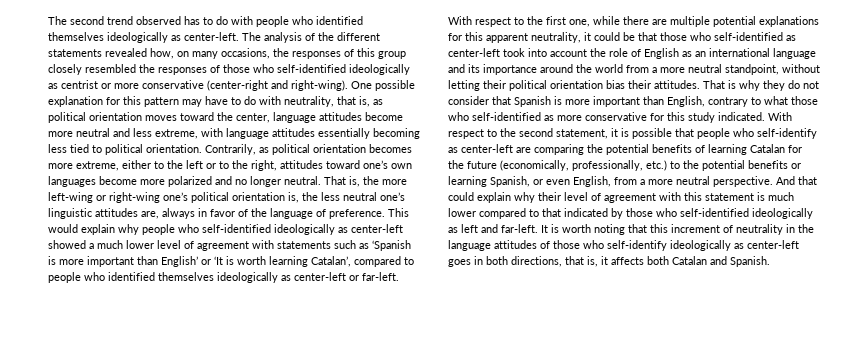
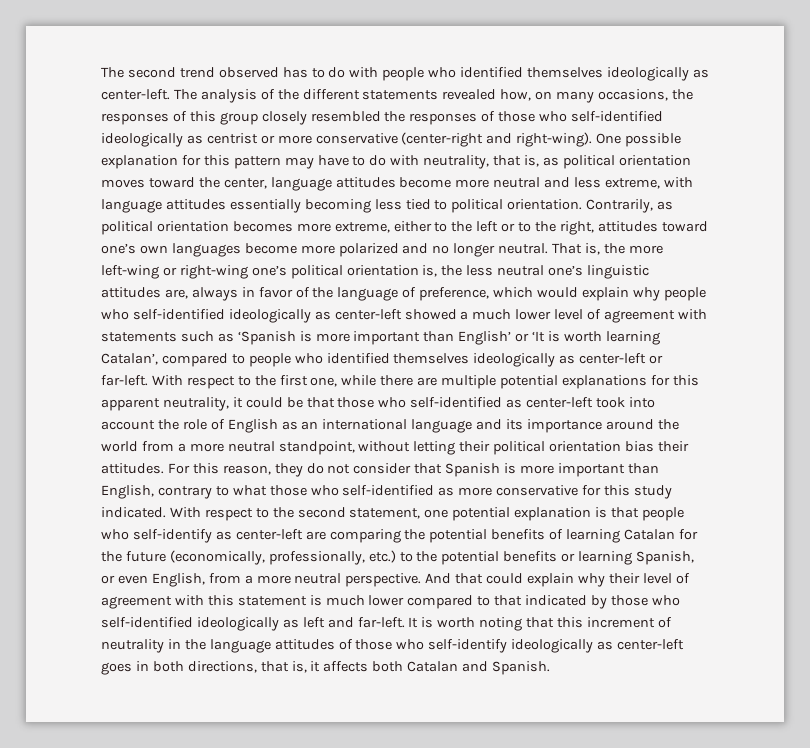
[329,208,409,219] preference. This -> [419,287,534,301] preference, which
[703,80,760,91] That is why -> [167,463,271,475] For this reason,
[611,128,672,139] it is possible -> [424,507,608,521] one potential explanation is

